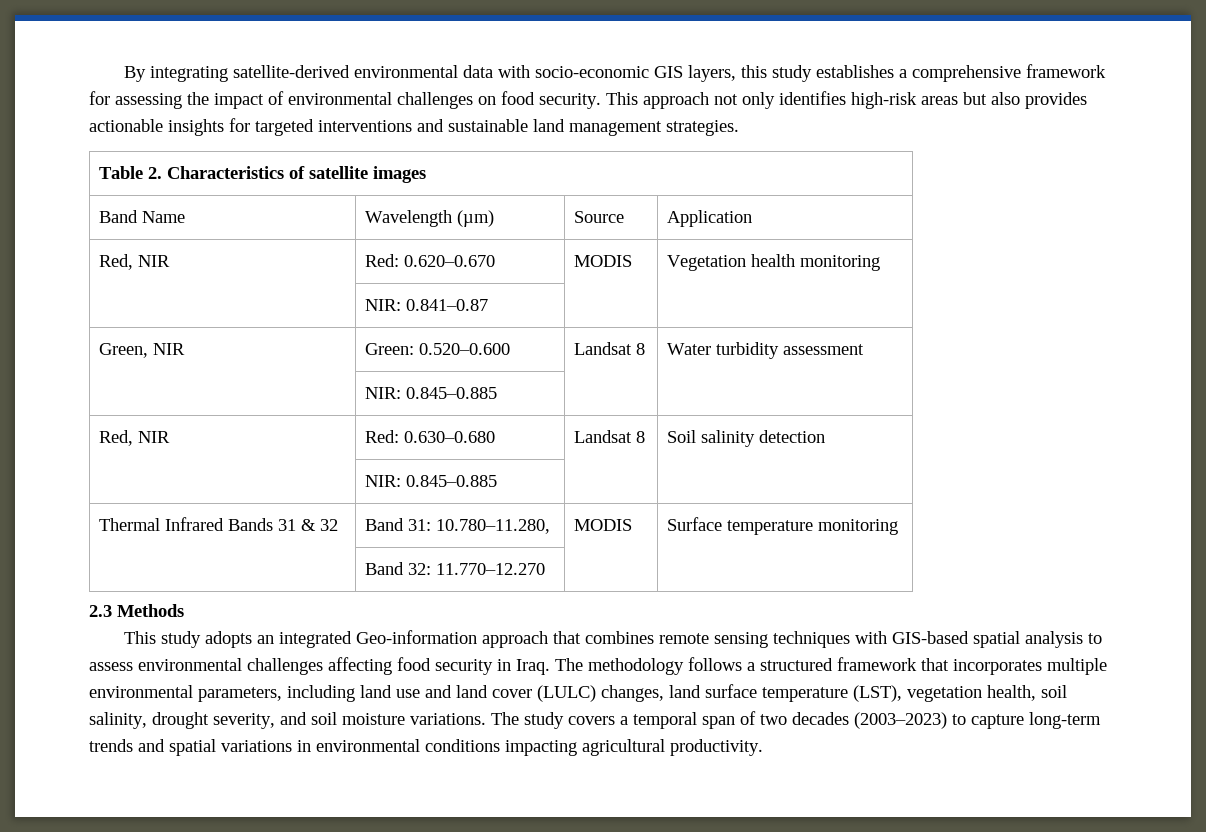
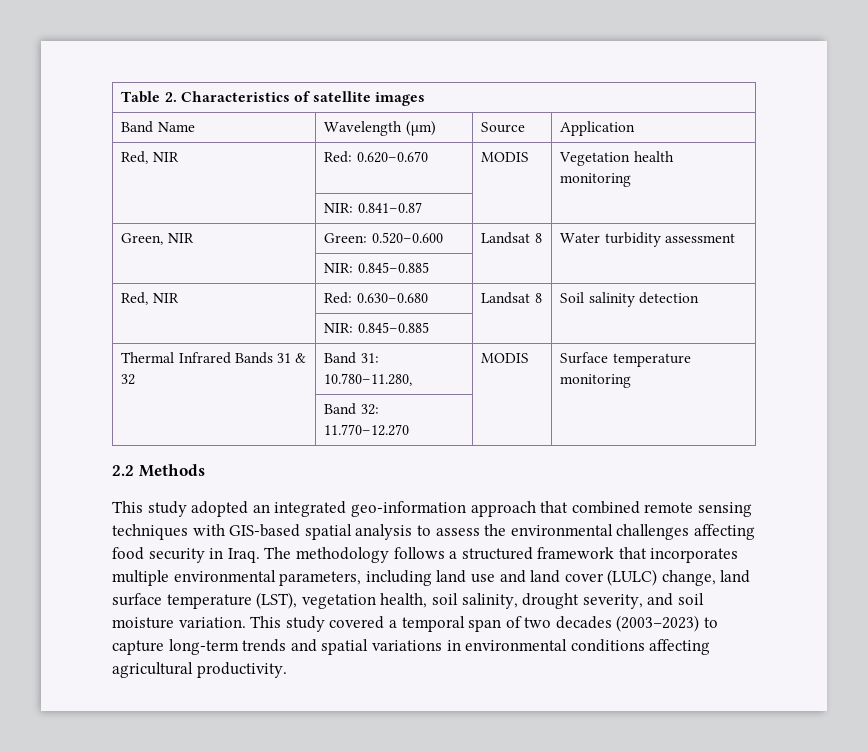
[124,64,1107,82] [89,91,1087,109] [89,118,739,136] By integrating satellite-derived environmental data with socio-economic GIS layers, this study establishes a comprehensive framework for assessing the impact of environmental challenges on food security. This approach not only identifies high-risk areas but also provides actionable insights for targeted interventions and sustainable land management strategies. // -> (121, 97) none
[89,605,112,617] 2.3 -> [112,465,134,476] 2.2
[205,631,253,648] adopts -> [191,501,249,517] adopted
[356,630,478,644] Geo-information -> [350,501,466,517] geo-information
[585,631,655,644] combines -> [571,501,640,514] combined
(133, 666) none -> [484,524,507,536] the
[601,685,664,702] changes, -> [661,570,716,586] change,
[410,712,615,729] variations. The study covers -> [178,616,385,632] variation. This study covered
[505,740,577,756] impacting -> [649,639,711,655] affecting

